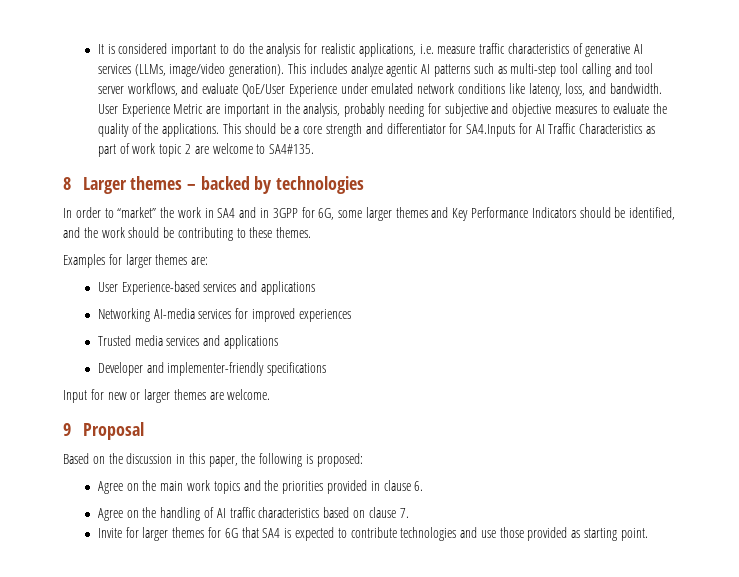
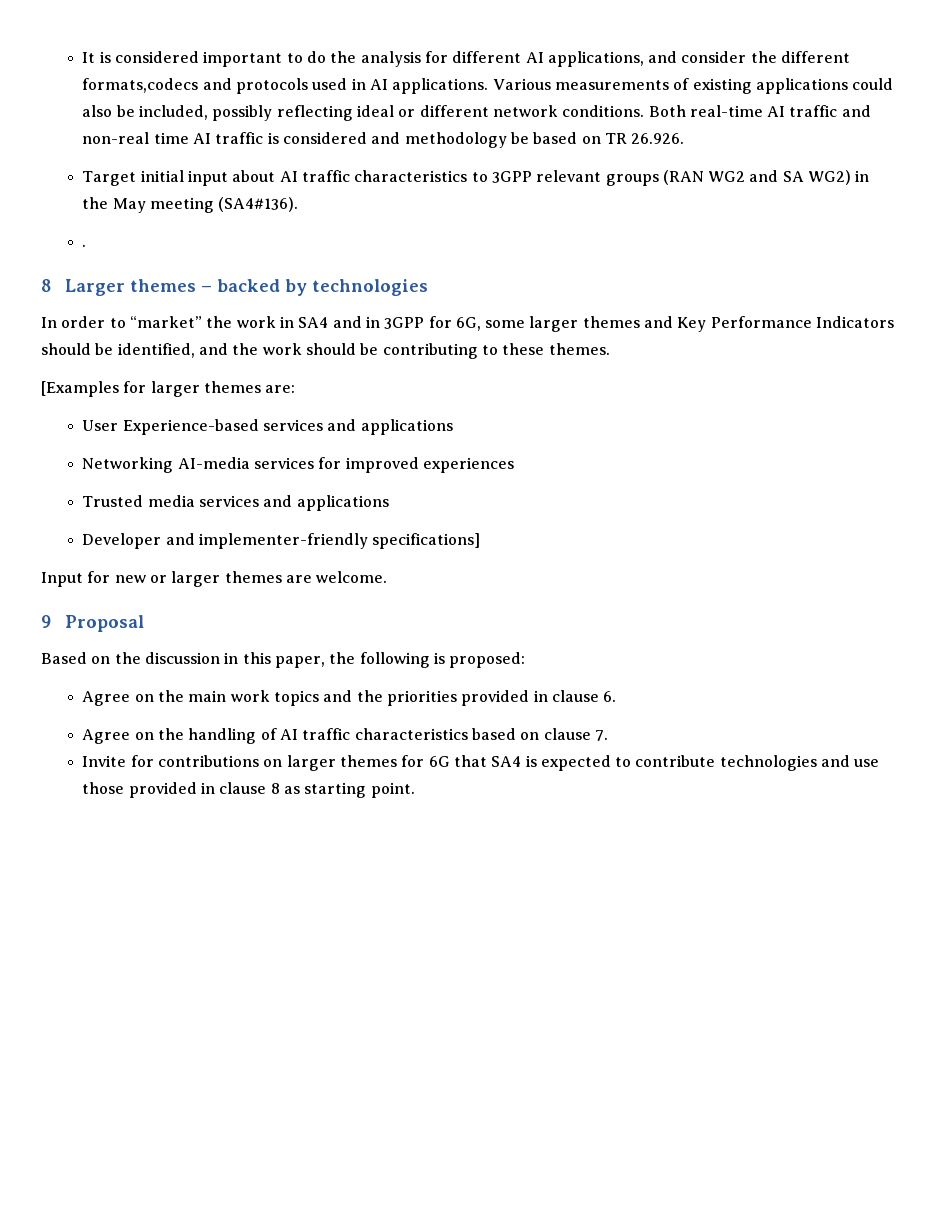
[320,43,644,57] [97,63,654,77] [97,83,662,97] [97,103,668,117] [97,123,655,137] [97,143,315,157] realistic applications, i.e. measure traffic characteristics of generative AI services (LLMs, image/video generation). This includes analyze agentic AI patterns such as multi-step tool calling and tool server workflows, and evaluate QoE/User Experience under emulated network conditions like latency, loss, and bandwidth. User Experience Metric are important in the analysis, probably needing for subjective and objective measures to evaluate the quality of the applications. This should be a core strength and differentiator for SA4.Inputs for AI Traffic Characteristics as part of work topic 2 are welcome to SA4#135. -> [452,51,851,67] [82,78,894,94] [82,105,871,121] [82,132,685,148] [82,170,870,186] [82,197,299,213] [82,244,87,247] different AI applications, and consider the different formats,codecs and protocols used in AI applications. Various measurements of existing applications could also be included, possibly reflecting ideal or different network conditions. Both real-time AI traffic and non-real time AI traffic is considered and methodology be based on TR 26.926. // Target initial input about AI traffic characteristics to 3GPP relevant groups (RAN WG2 and SA WG2) in the May meeting (SA4#136). // .
[63,254,105,268] Examples -> [41,381,119,397] [Examples
[267,362,327,376] specifications -> [372,533,481,549] specifications]
(139, 532) none -> [157,755,283,767] contributions on
(568, 534) none -> [200,782,280,794] in clause 8

